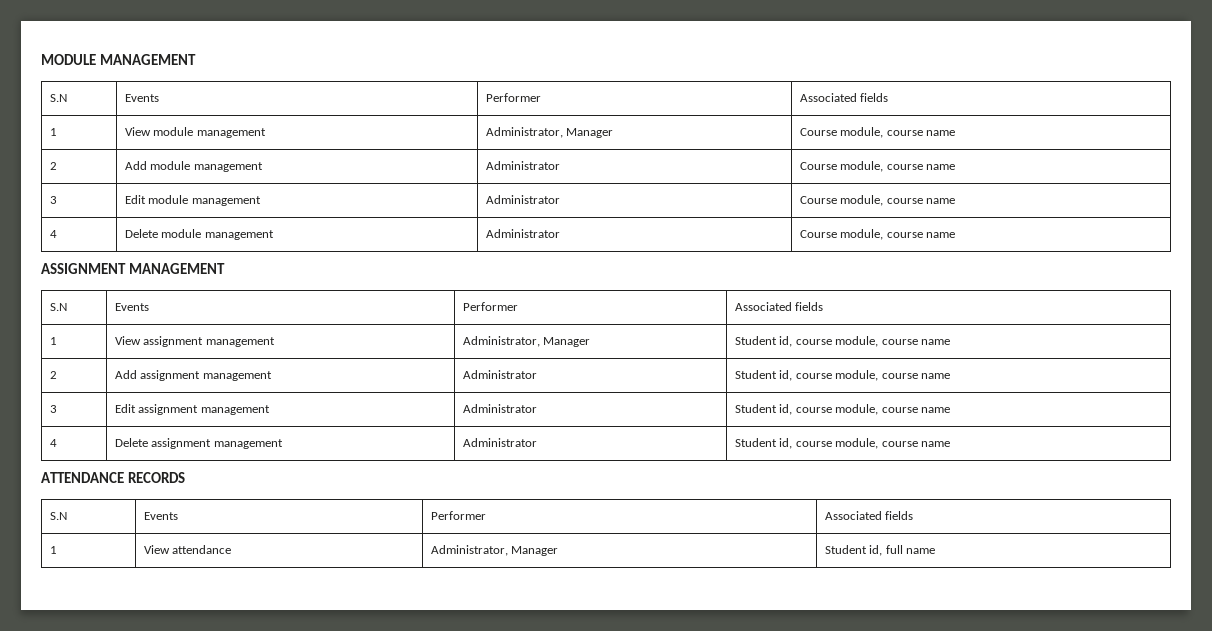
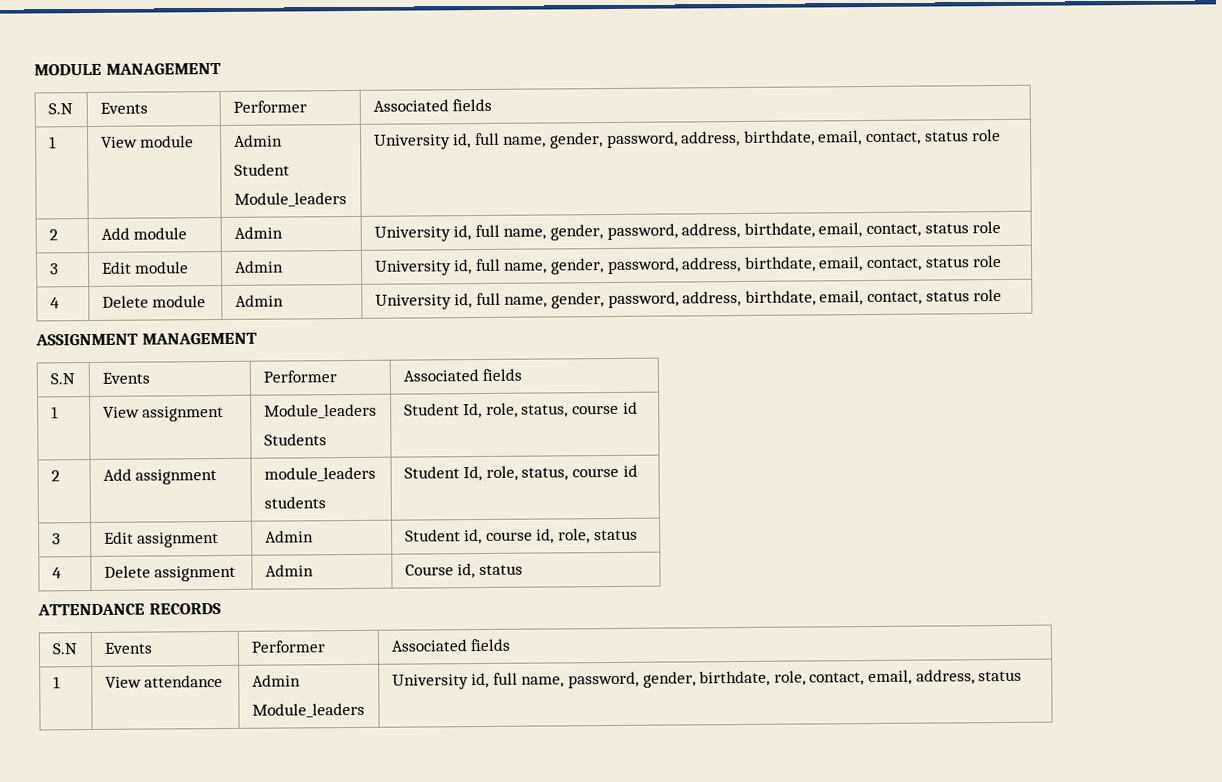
[196,128,266,138] [485,127,614,138] [799,127,956,138] [49,162,57,170] [124,161,263,172] [485,161,560,170] [799,161,956,172] [49,196,57,204] [124,195,261,206] [485,195,560,204] [799,195,956,206] [49,230,57,238] [124,229,274,240] [485,229,560,238] [799,229,956,240] management | Administrator, Manager | Course module, course name // 2 | Add module management | Administrator | Course module, course name // 3 | Edit module management | Administrator | Course module, course name // 4 | Delete module management | Administrator | Course module, course name -> [233,134,283,147] [233,163,290,176] [233,192,347,207] [373,128,1002,150] [48,229,58,241] [100,227,188,240] [233,226,283,239] [373,220,1002,242] [49,263,59,275] [100,261,190,274] [233,260,284,273] [373,254,1003,276] [49,297,60,309] [101,295,207,308] [234,294,284,307] [374,288,1003,310] | Admin // Student // Module_leaders | University id, full name, gender, password, address, birthdate, email, contact, status role // 2 | Add module | Admin | University id, full name, gender, password, address, birthdate, email, contact, status role // 3 | Edit module | Admin | University id, full name, gender, password, address, birthdate, email, contact, status role // 4 | Delete module | Admin | University id, full name, gender, password, address, birthdate, email, contact, status role
[205,337,275,347] [462,336,591,347] [734,336,951,347] management | Administrator, Manager | Student id, course module, course name -> [263,403,377,419] [263,433,327,446] [403,401,638,419] | Module_leaders // Students | Student Id, role, status, course id
[202,371,272,381] [462,370,537,379] [734,370,951,381] management | Administrator | Student id, course module, course name -> [263,466,376,482] [263,496,326,509] [403,464,638,482] | module_leaders // students | Student Id, role, status, course id
[200,405,270,415] [462,404,537,413] [734,404,951,415] management | Administrator | Student id, course module, course name -> [264,530,314,543] [404,528,638,545] | Admin | Student id, course id, role, status
[213,439,283,449] [462,438,537,447] [734,438,951,449] management | Administrator | Student id, course module, course name -> [264,564,314,577] [404,563,523,579] | Admin | Course id, status
[430,545,559,556] [824,545,936,556] Administrator, Manager | Student id, full name -> [251,674,301,687] [251,702,365,718] [391,669,1023,690] Admin // Module_leaders | University id, full name, password, gender, birthdate, role, contact, email, address, status

